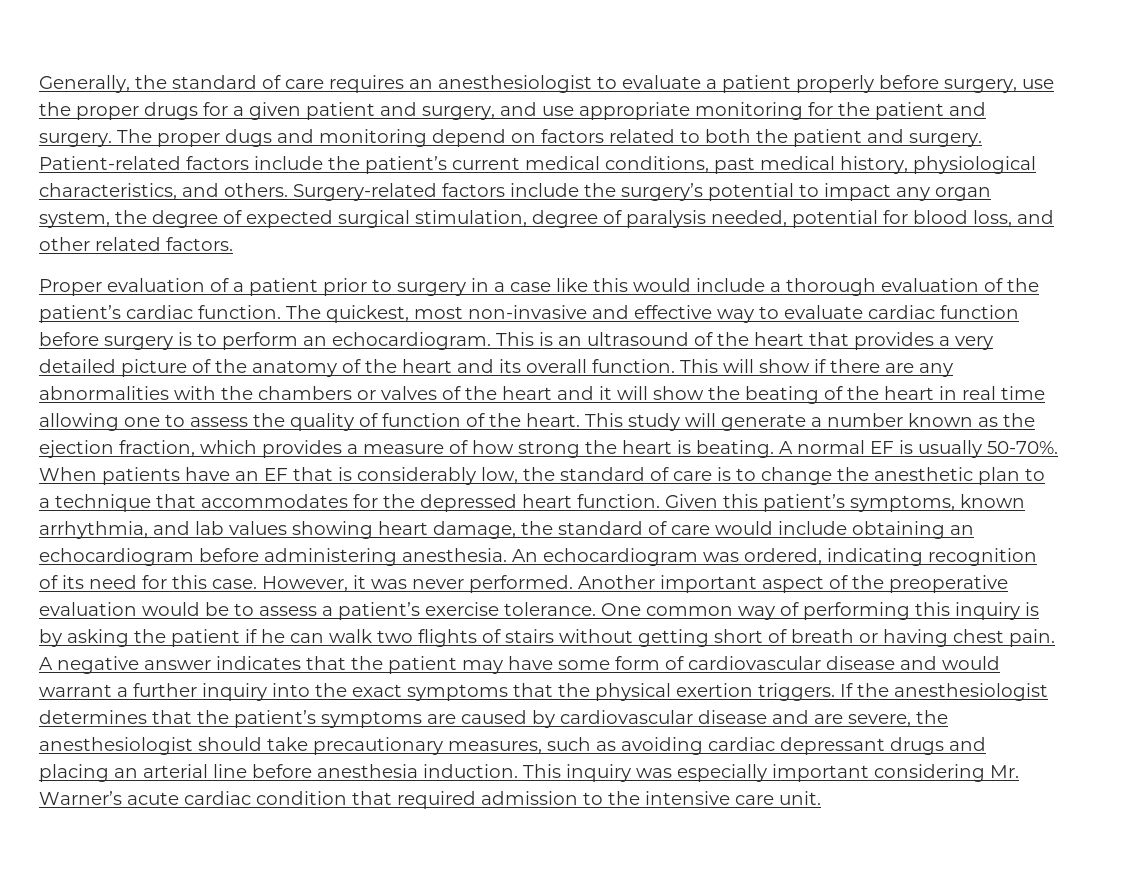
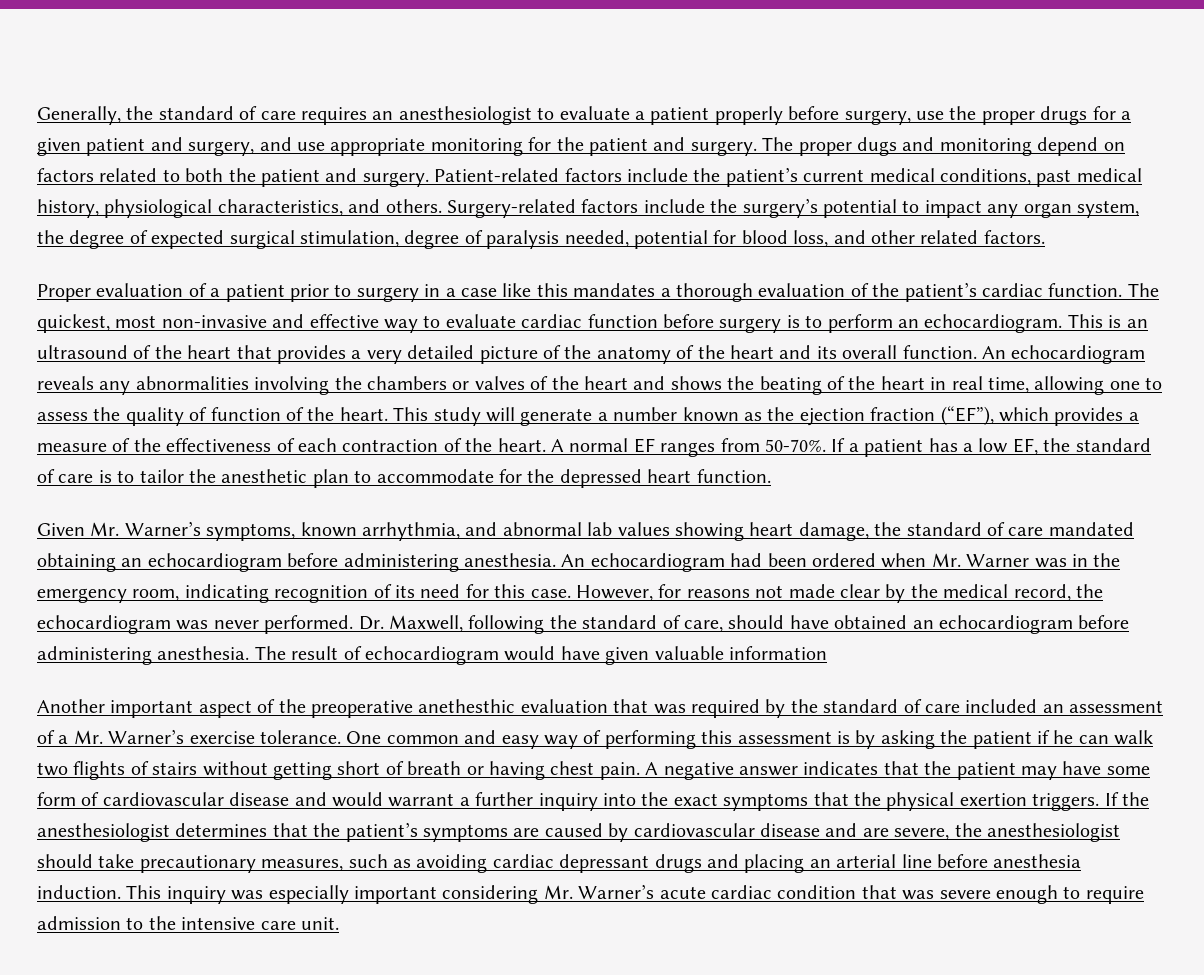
[633,278,765,292] would include -> [573,283,656,297] mandates
[680,359,914,373] This will show if there are -> [981,345,1146,364] [37,376,94,390] An echocardiogram reveals
[174,386,216,400] with -> [254,376,330,395] involving
[599,386,704,400] it will show -> [670,376,722,391] shows
[1001,386,1045,400] time -> [987,377,1029,393] time,
[119,440,195,457] fraction, -> [870,406,994,426] fraction (“EF”),
[472,440,1058,458] [39,467,518,485] how strong the heart is beating. A normal EF is usually 50-70%. When patients have an EF that is considerably low, -> [133,438,1038,457] the effectiveness of each contraction of the heart. A normal EF ranges from 50-70%. If a patient has a low EF,
[761,467,832,485] change -> [139,469,184,483] tailor
[39,494,348,512] a technique that accommodates -> [376,469,494,483] accommodate
[665,494,845,512] Given this patient’s -> [37,521,201,536] // Given Mr. Warner’s
(190, 528) none -> [502,522,582,536] abnormal
[715,521,847,535] would include -> [1048,522,1134,536] mandated
[703,548,822,565] was ordered, -> [730,553,1121,568] [37,588,180,603] had been ordered when Mr. Warner was in the emergency room,
[353,575,573,593] it was never performed. -> [658,584,1103,603] [37,615,1130,634] [37,646,827,665] for reasons not made clear by the medical record, the echocardiogram was never performed. Dr. Maxwell, following the standard of care, should have obtained an echocardiogram before administering anesthesia. The result of echocardiogram would have given valuable information //
[39,602,420,620] evaluation would be to assess a patient’s -> [418,699,1164,718] [37,729,185,744] anethesthic evaluation that was required by the standard of care included an assessment of a Mr. Warner’s
(733, 611) none -> [464,730,539,749] and easy
[955,602,1020,620] inquiry -> [737,731,832,744] assessment
[397,791,476,809] required -> [902,885,1144,904] was severe enough to require

